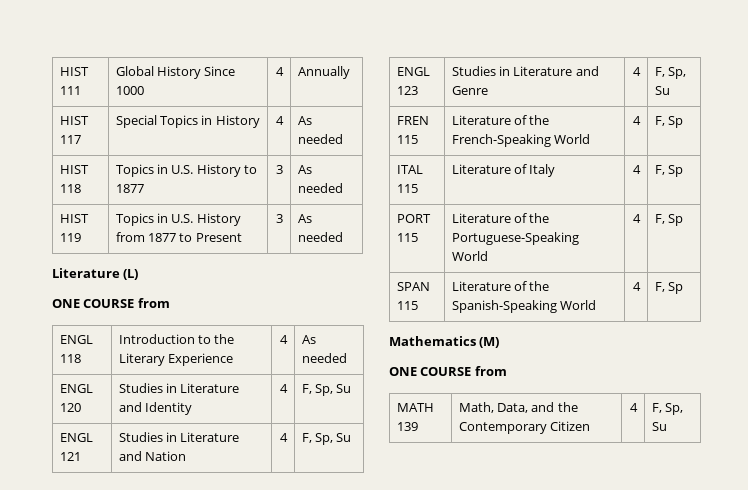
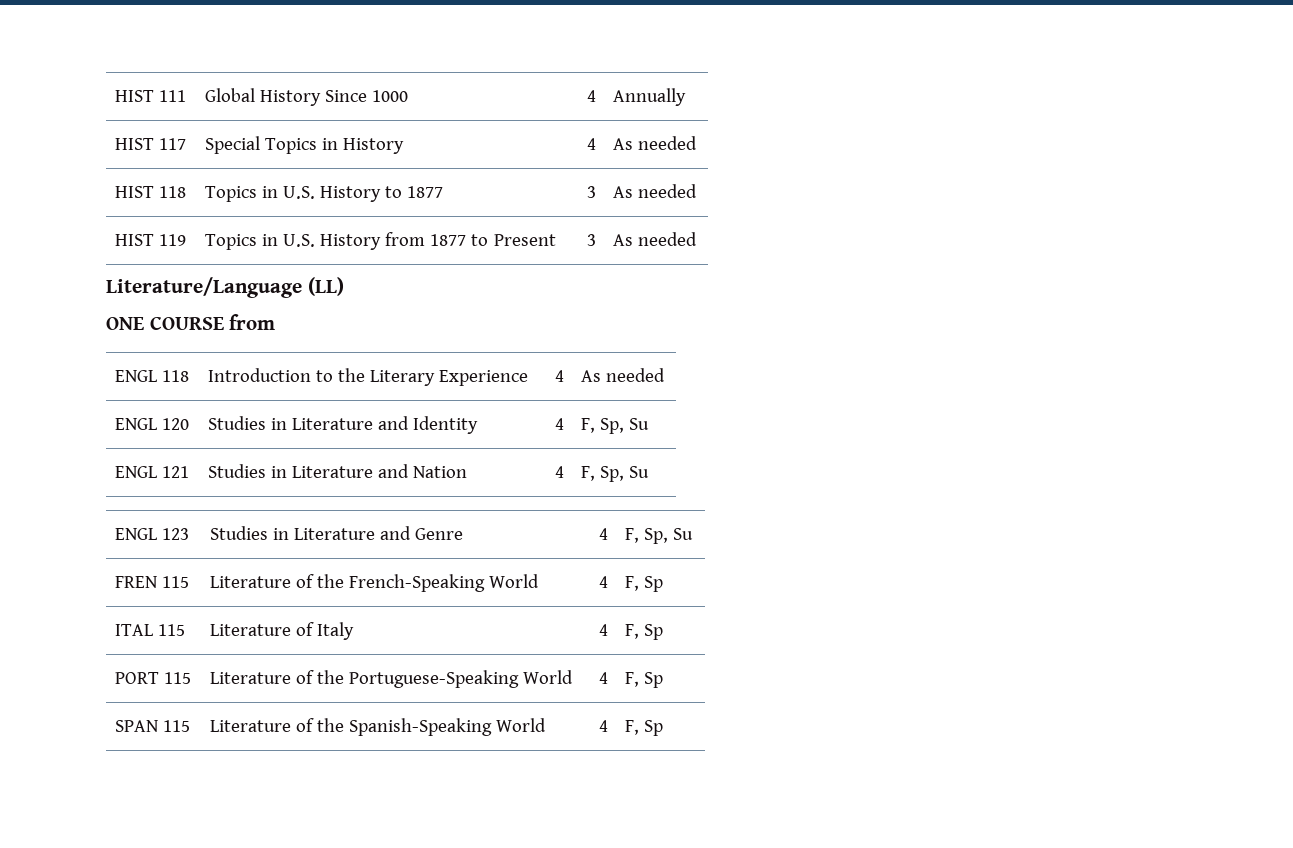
[52,268,139,280] Literature (L) -> [106,277,344,298] Literature/Language (LL)
[389,336,500,348] [389,366,507,376] [396,403,434,412] [396,422,418,431] [458,402,578,413] [458,421,590,434] [630,403,639,412] [651,403,683,415] [651,422,667,431] // Mathematics (M) // ONE COURSE from // MATH 139 | Math, Data, and the Contemporary Citizen | 4 | F, Sp, Su -> (663, 728) none

